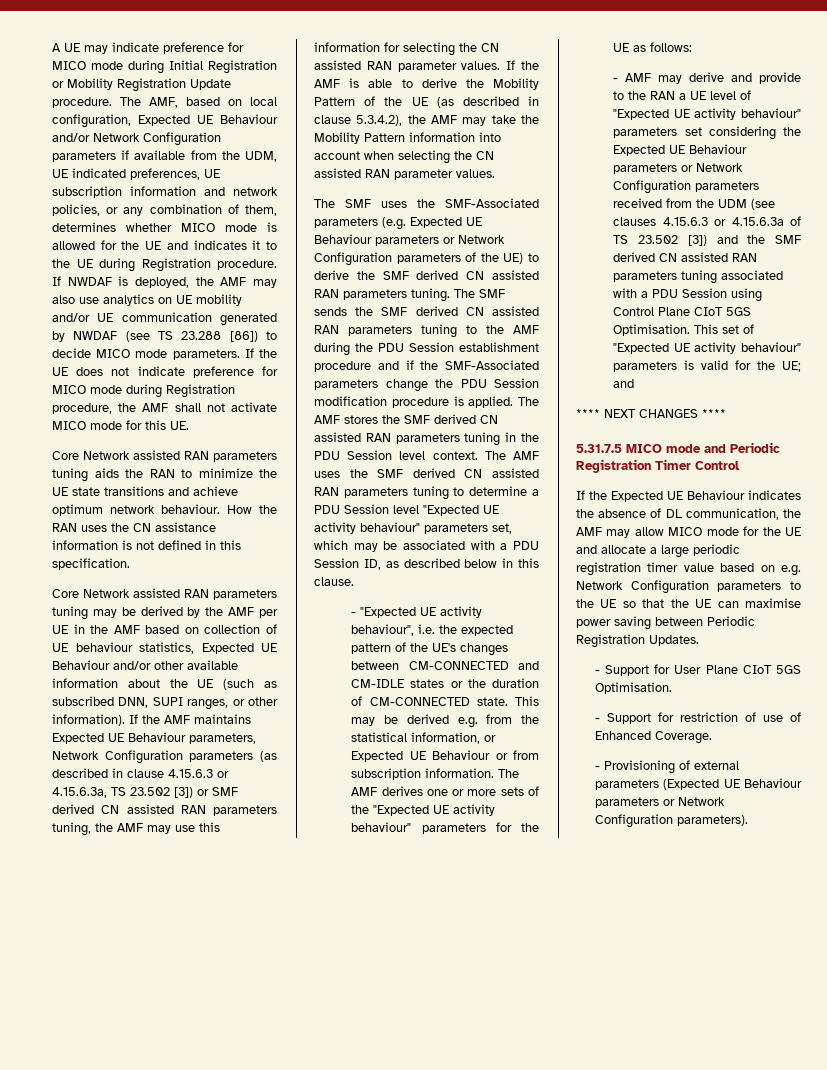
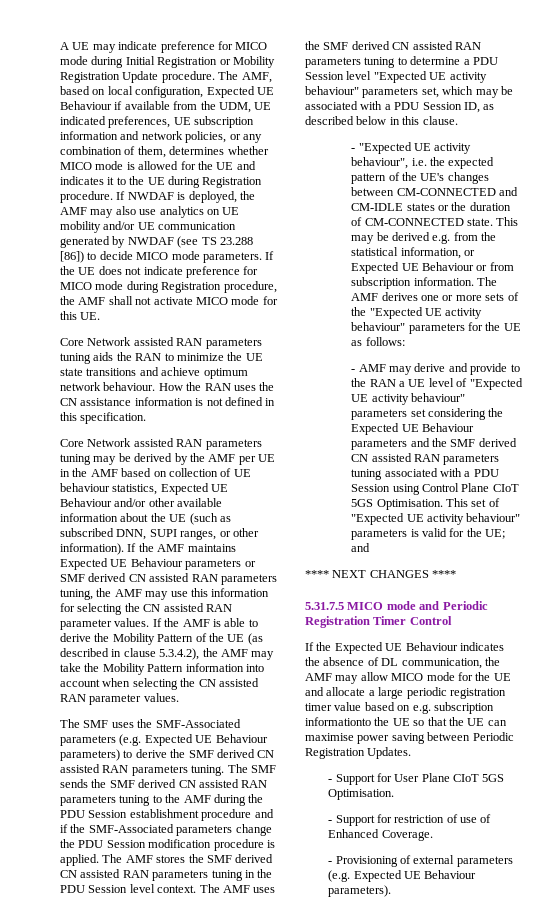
[52,132,221,146] [52,151,116,162] and/or Network Configuration parameters -> (112, 105) none
[189,733,256,744] [52,750,277,764] [52,768,229,778] [52,787,193,798] parameters, Network Configuration parameters (as described in clause 4.15.6.3 or 4.15.6.3a, TS 23.502 [3]) -> [185,559,242,570] parameters
[375,235,505,246] [314,252,524,266] parameters or Network Configuration parameters of the UE) -> [60,749,120,761] parameters)
[681,163,744,172] [613,180,760,194] [613,198,776,210] [613,216,801,226] [613,235,707,246] or Network Configuration parameters received from the UDM (see clauses 4.15.6.3 or 4.15.6.3a of TS 23.502 [3]) -> (408, 444) none
[576,580,801,594] Network Configuration parameters to -> [433,702,494,714] [305,717,371,726] subscription informationto
[663,778,802,790] [594,797,725,808] [594,814,673,828] (Expected UE Behaviour parameters or Network Configuration -> [328,870,477,882] (e.g. Expected UE Behaviour

